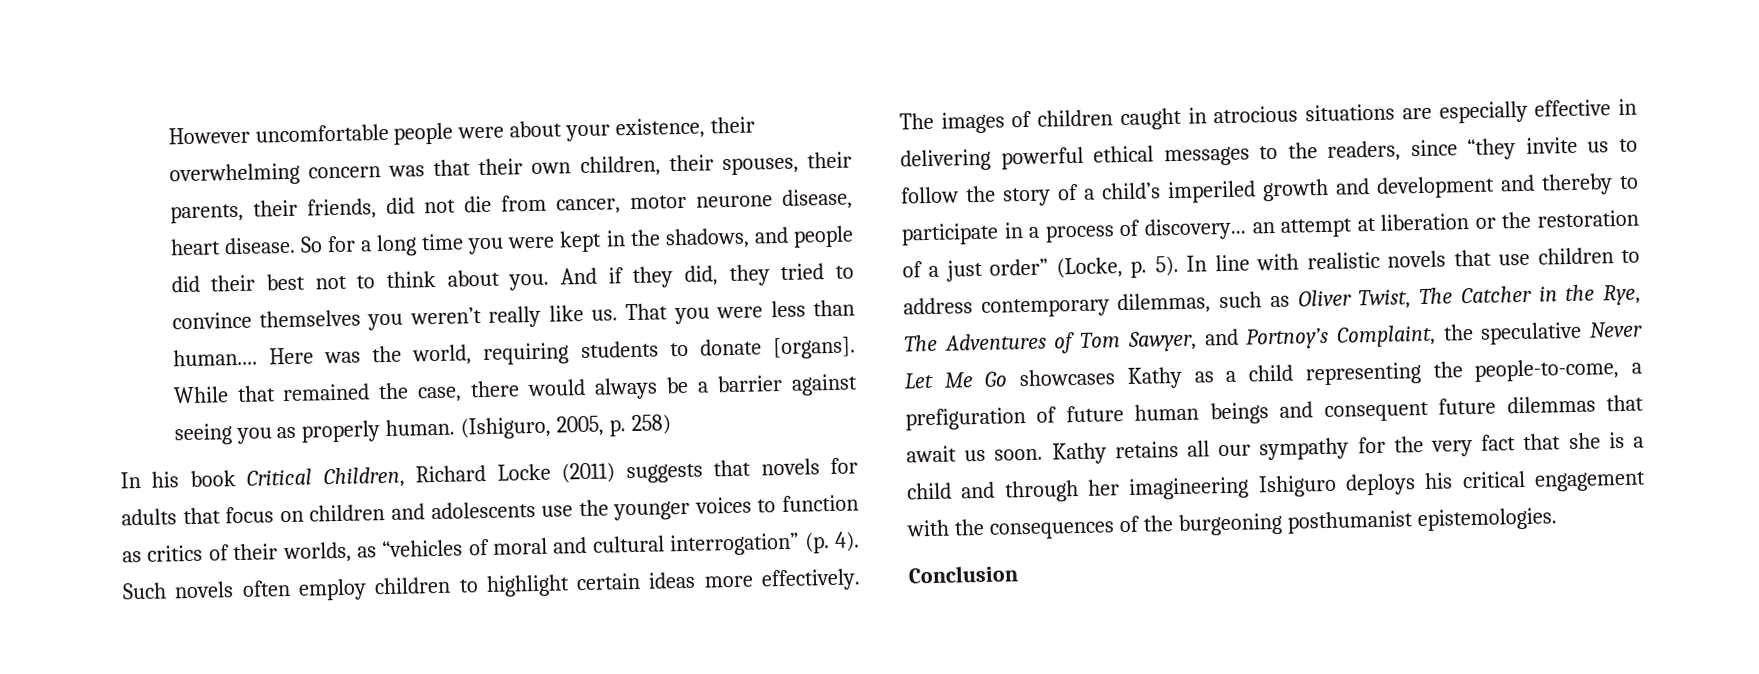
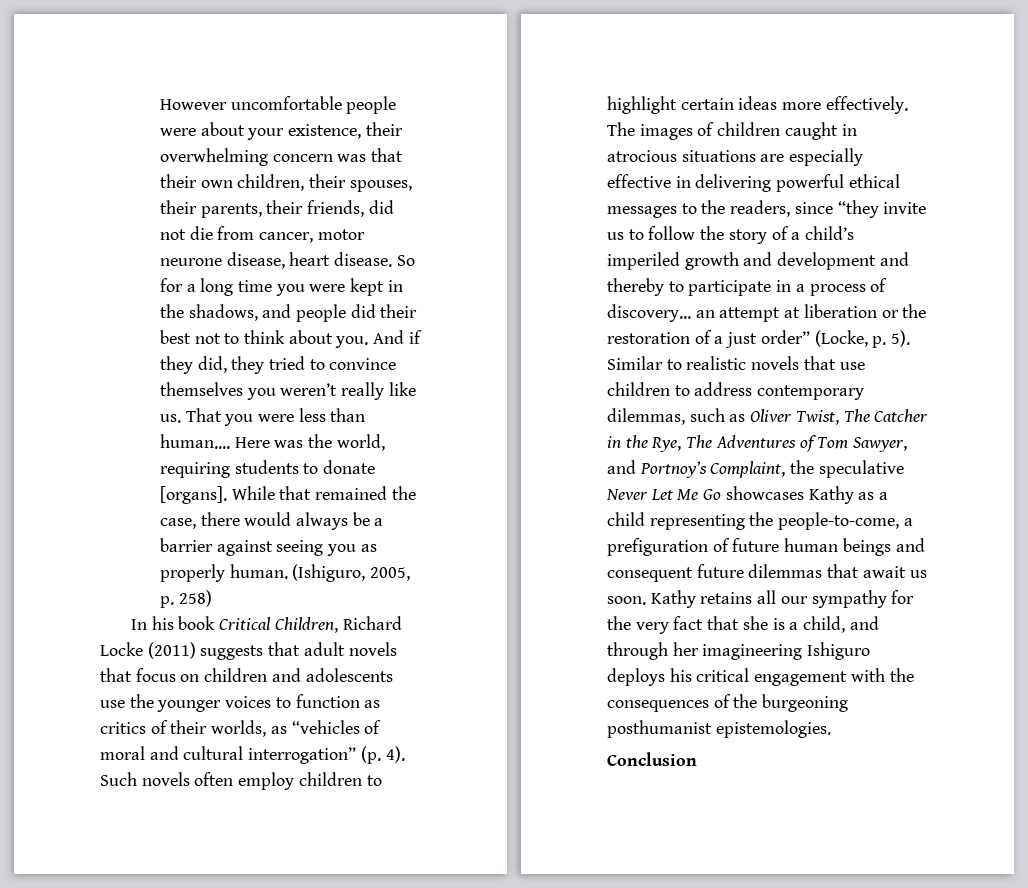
[760,457,859,476] [121,508,177,526] novels for adults -> [303,642,397,656] adult novels
[1186,253,1300,272] In line with -> [607,356,682,370] Similar to
[906,482,952,500] child -> [803,616,846,633] child,

